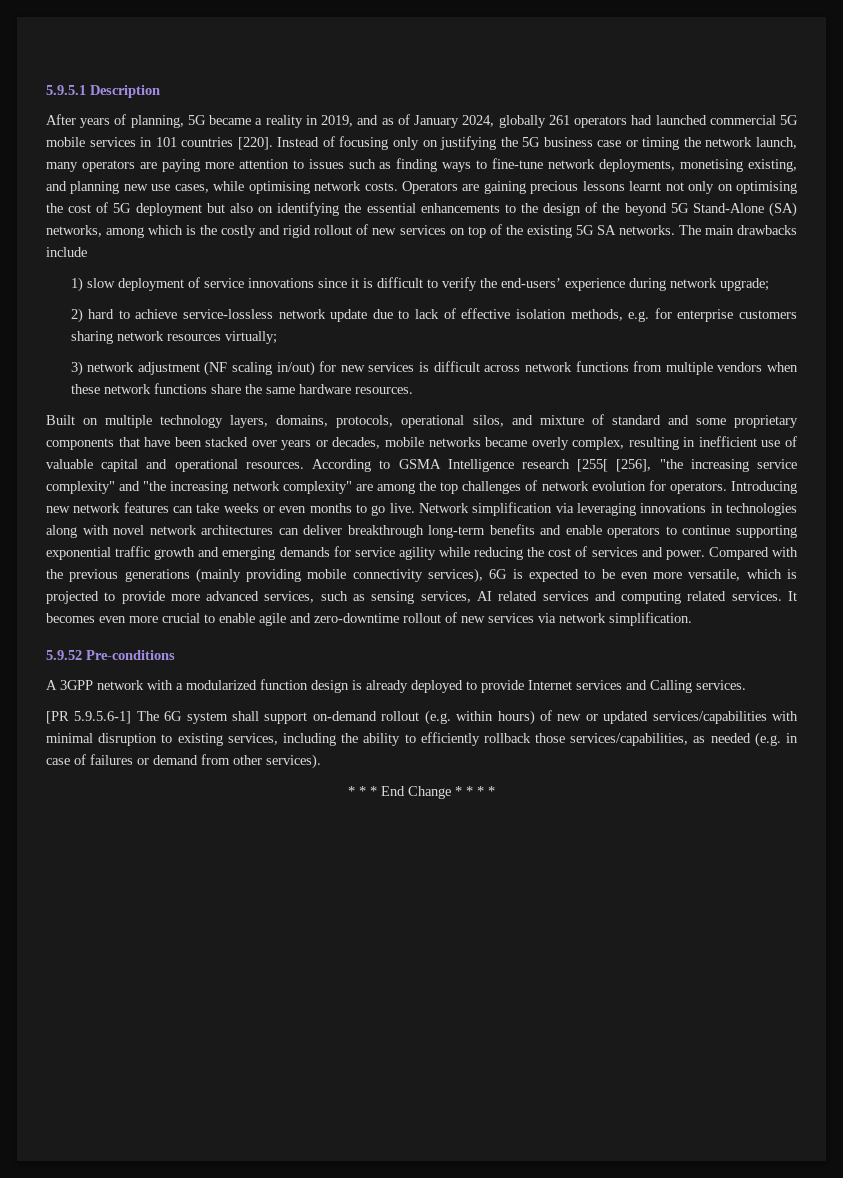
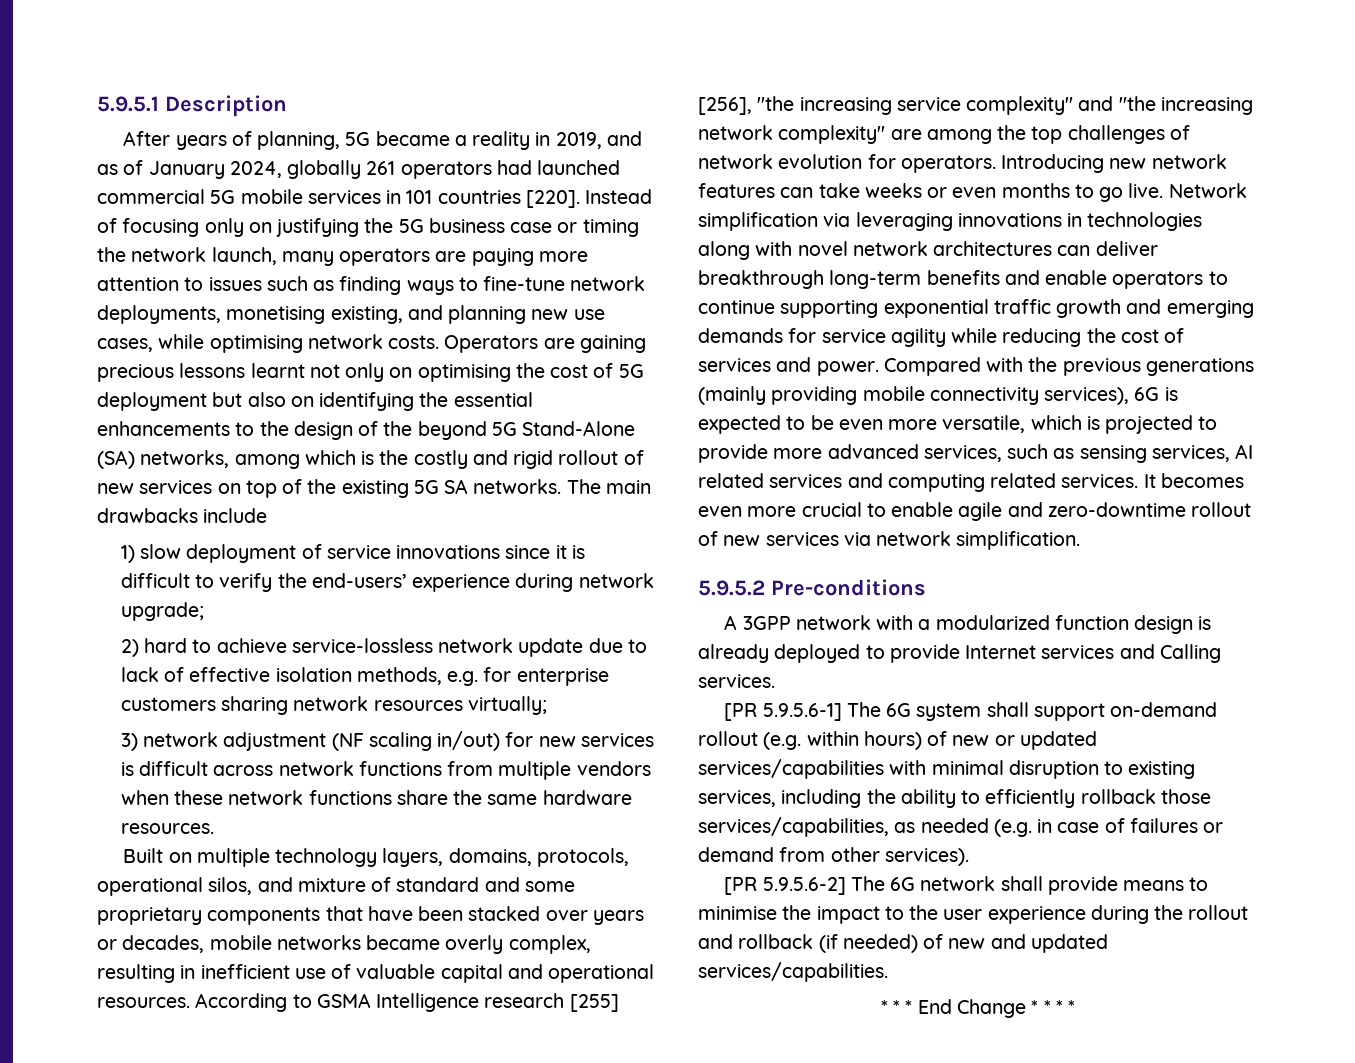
[577,459,609,472] [255[ -> [569,994,619,1012] [255]
[46,650,82,660] 5.9.52 -> [698,580,765,596] 5.9.5.2
(321, 761) none -> [724,876,1209,895] [698,905,1249,924] [698,934,1108,953] [698,962,888,982] // [PR 5.9.5.6-2] The 6G network shall provide means to minimise the impact to the user experience during the rollout and rollback (if needed) of new and updated services/capabilities.

